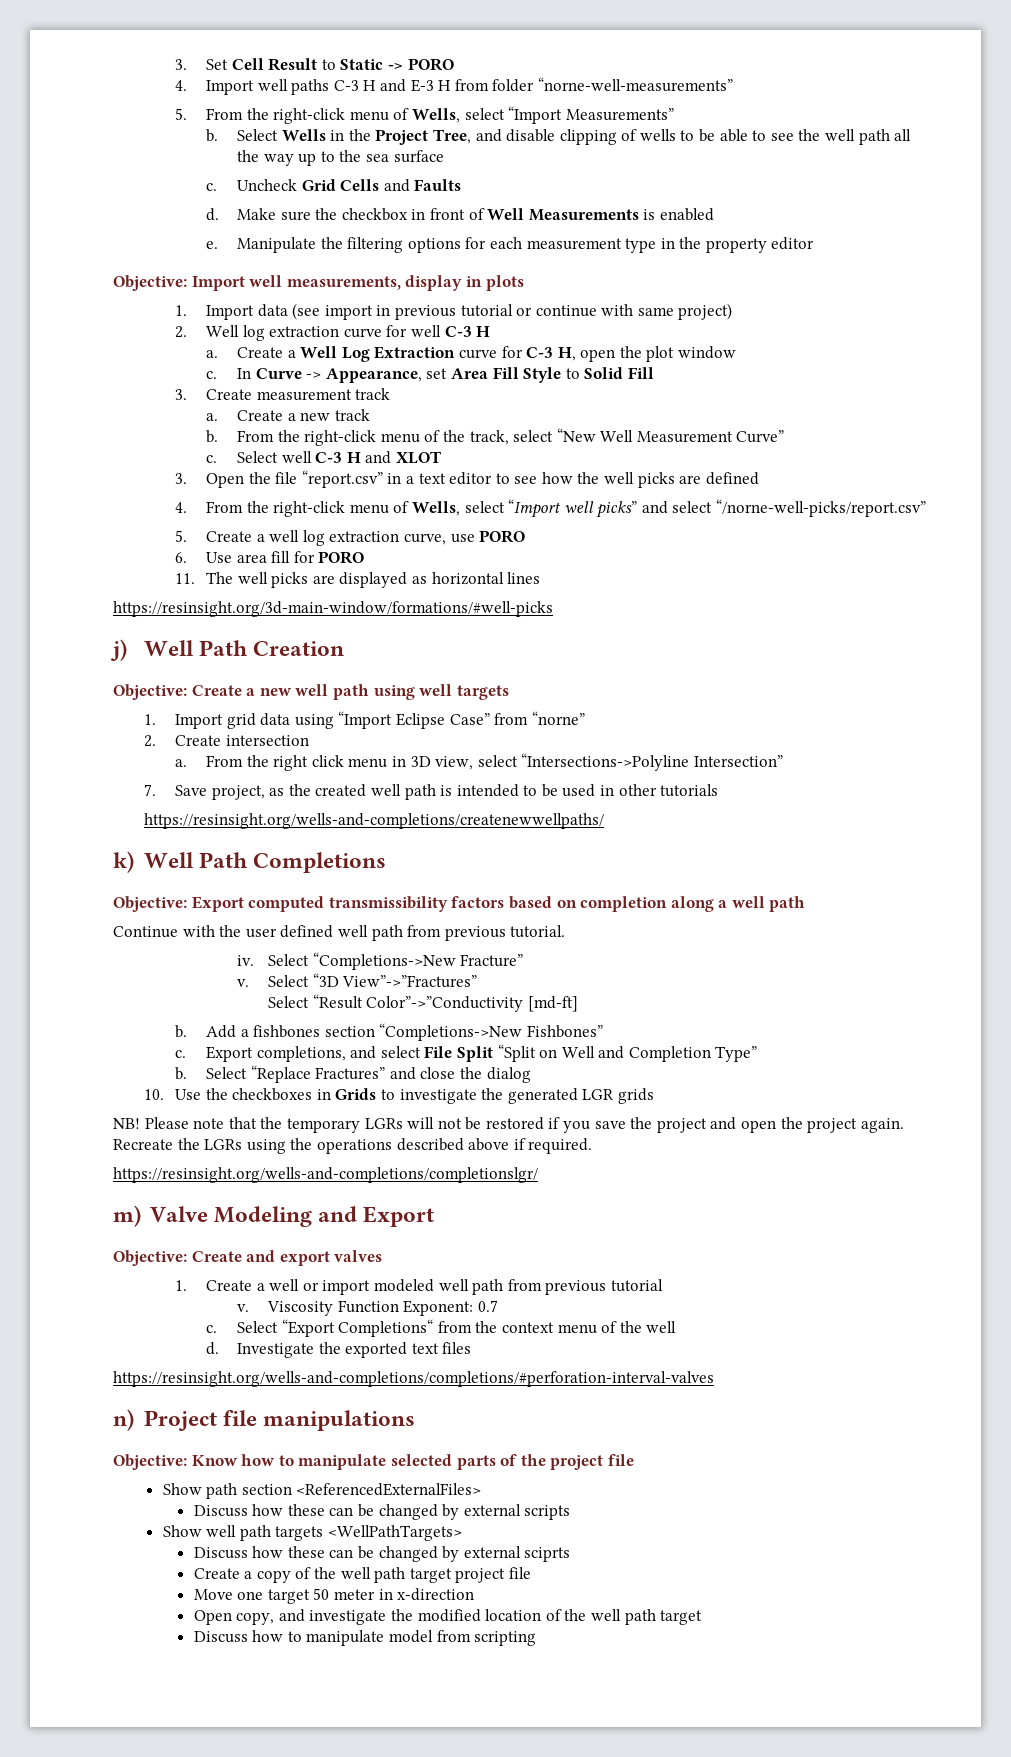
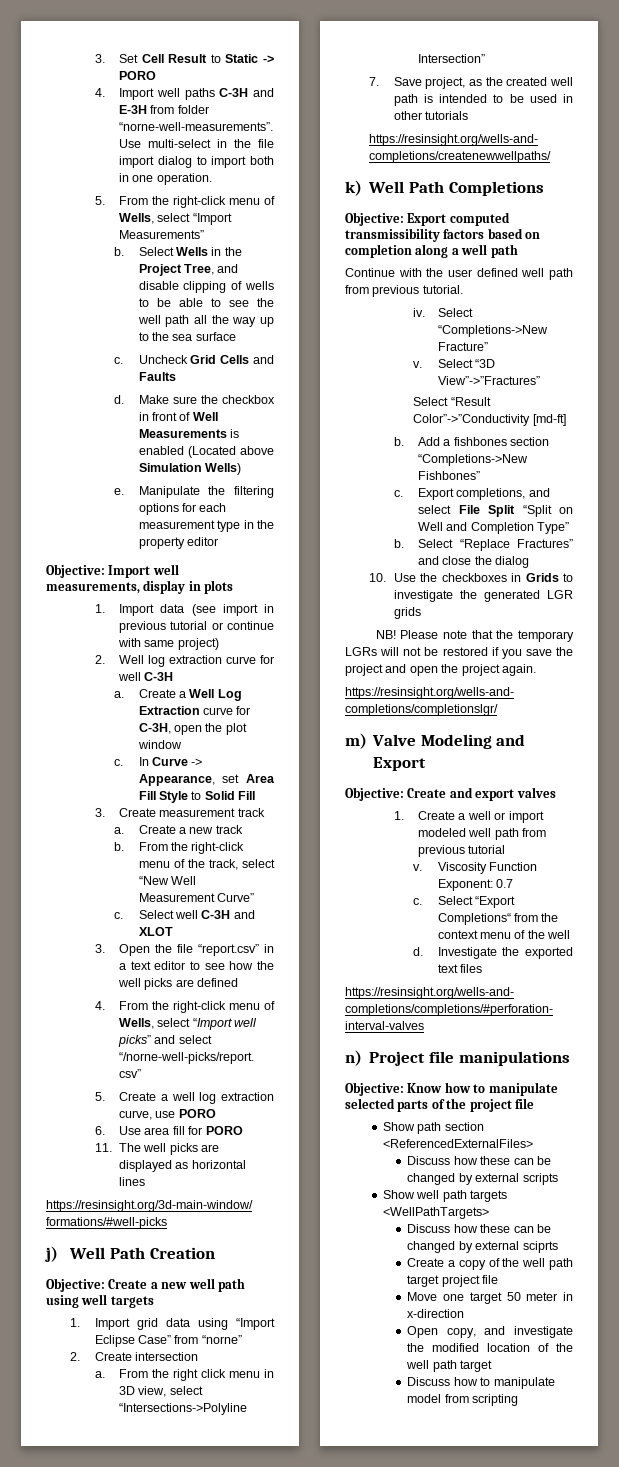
[333,77,733,92] C-3 H and E-3 H from folder “norne-well-measurements” -> [219,88,274,97] [118,105,209,114] [118,122,273,131] [118,139,274,148] [118,156,274,168] [118,173,212,185] C-3H and E-3H from folder “norne-well-measurements”. Use multi-select in the file import dialog to import both in one operation.
(714, 214) none -> [187,446,274,458] [138,463,242,475] (Located above Simulation Wells)
[444,326,491,337] C-3 H -> [144,672,174,681] C-3H
[526,347,576,361] C-3 H, -> [138,723,171,734] C-3H,
[315,452,361,463] C-3 H -> [201,910,231,919] C-3H
[113,1138,593,1154] Recreate the LGRs using the operations described above if required. -> (536, 670) none

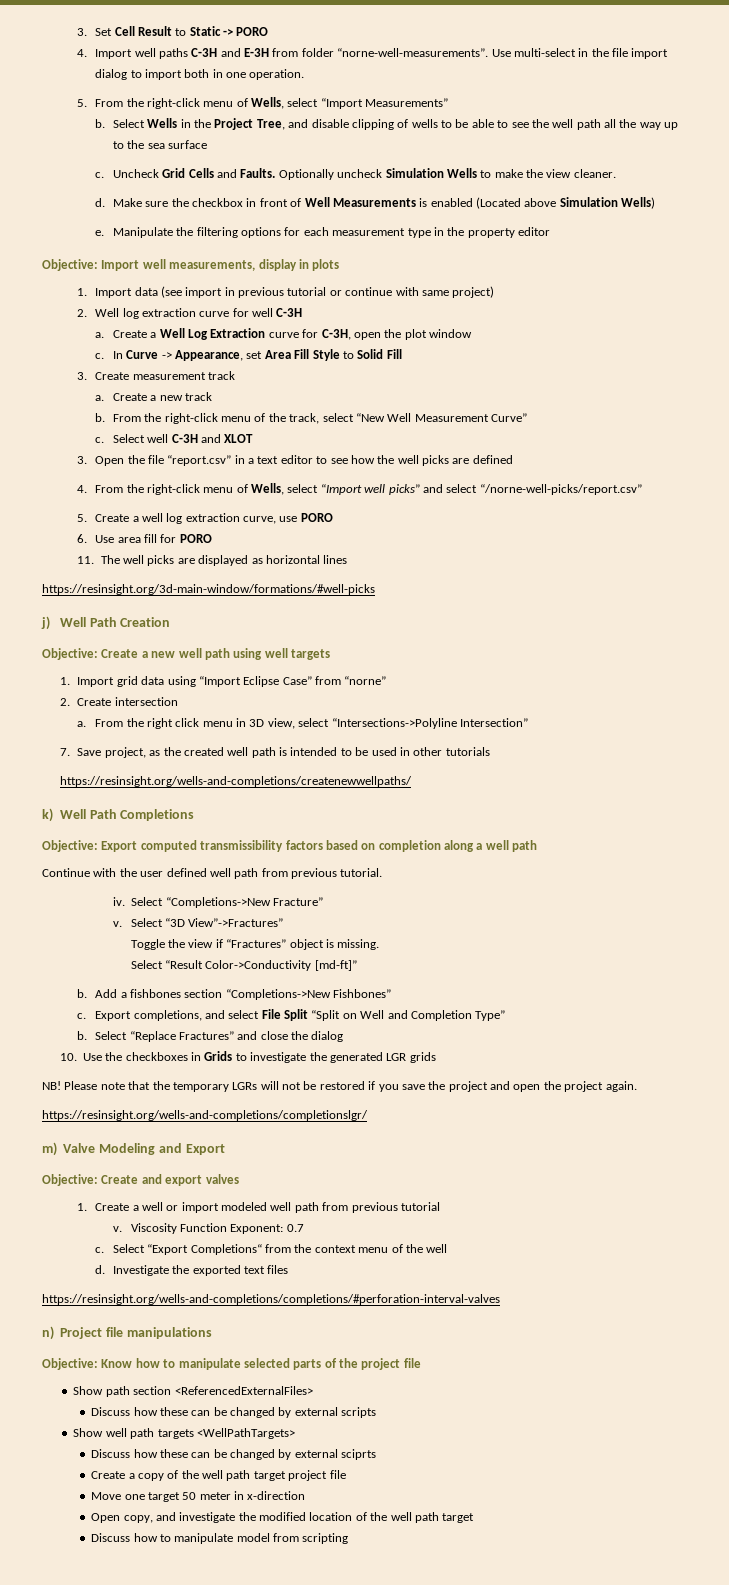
[138,372,176,381] Faults -> [240,168,616,180] Faults. Optionally uncheck Simulation Wells to make the view cleaner.
[437,376,540,385] View”->”Fractures” -> [188,918,284,927] [130,939,380,950] View”->Fractures” // Toggle the view if “Fractures” object is missing.
[413,414,566,426] Color”->”Conductivity [md-ft] -> [205,960,357,971] Color->Conductivity [md-ft]”

